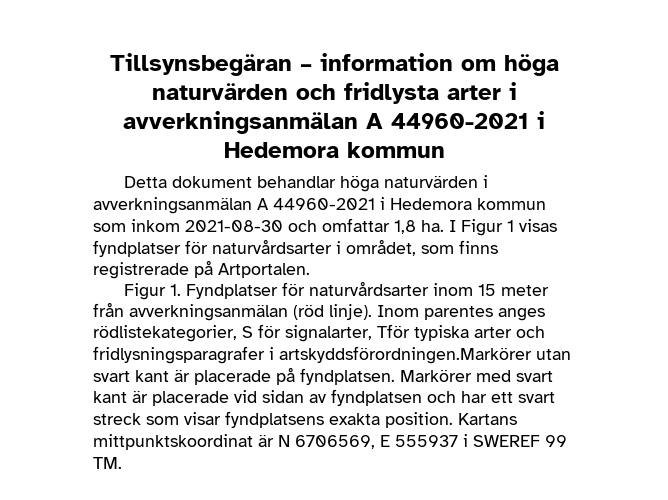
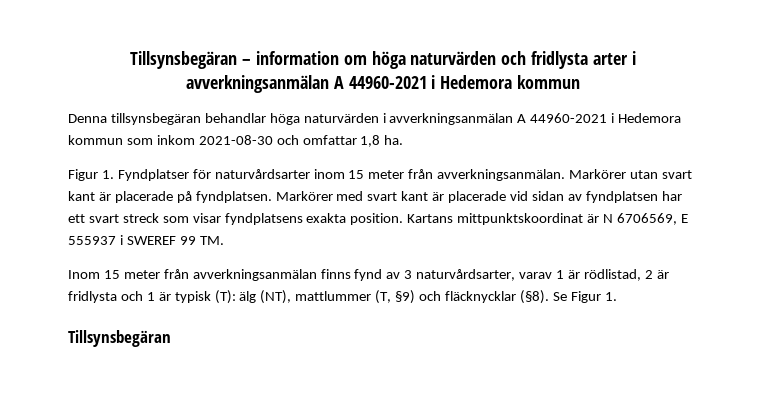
[123,176,252,188] Detta dokument -> [68,113,201,125] Denna tillsynsbegäran
[449,219,557,236] [93,239,498,257] [93,260,310,279] I Figur 1 visas fyndplatser för naturvårdsarter i området, som finns registrerade på Artportalen. -> (404, 140) none
[129,304,545,321] [93,324,545,342] [93,346,532,364] avverkningsanmälan (röd linje). Inom parentes anges rödlistekategorier, S för signalarter, Tför typiska arter och fridlysningsparagrafer i artskyddsförordningen.Markörer -> [437,169,627,181] avverkningsanmälan. Markörer
[427,391,456,403] och -> (658, 197) none
(122, 463) none -> [68,269,669,281] [68,290,617,304] [68,330,171,347] // Inom 15 meter från avverkningsanmälan finns fynd av 3 naturvårdsarter, varav 1 är rödlistad, 2 är fridlysta och 1 är typisk (T): älg (NT), mattlummer (T, §9) och fläcknycklar (§8). Se Figur 1. // Tillsynsbegäran

